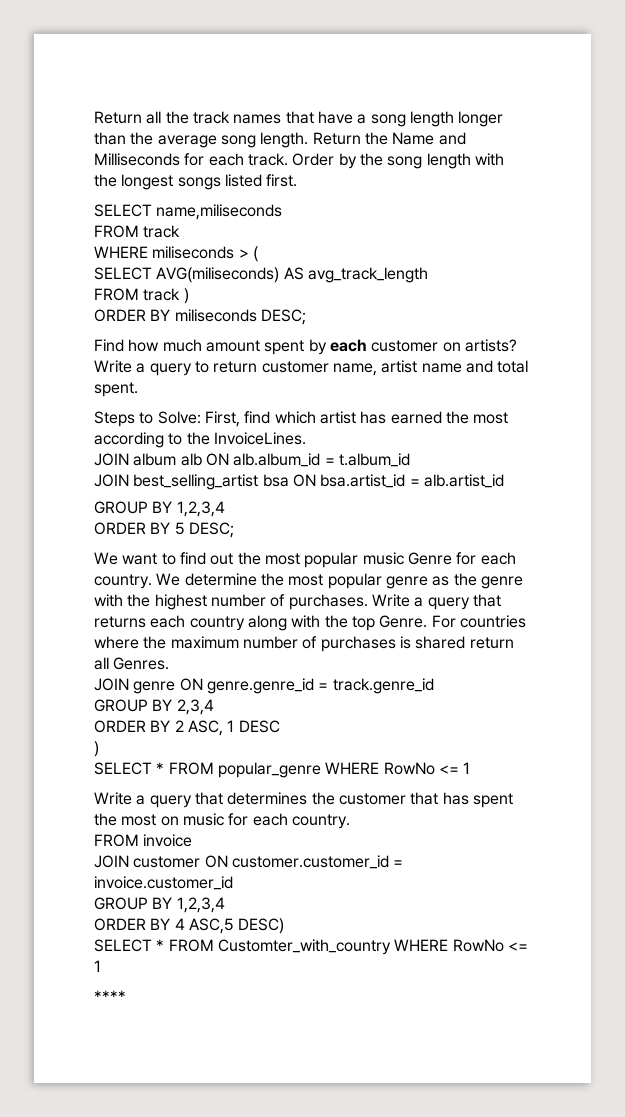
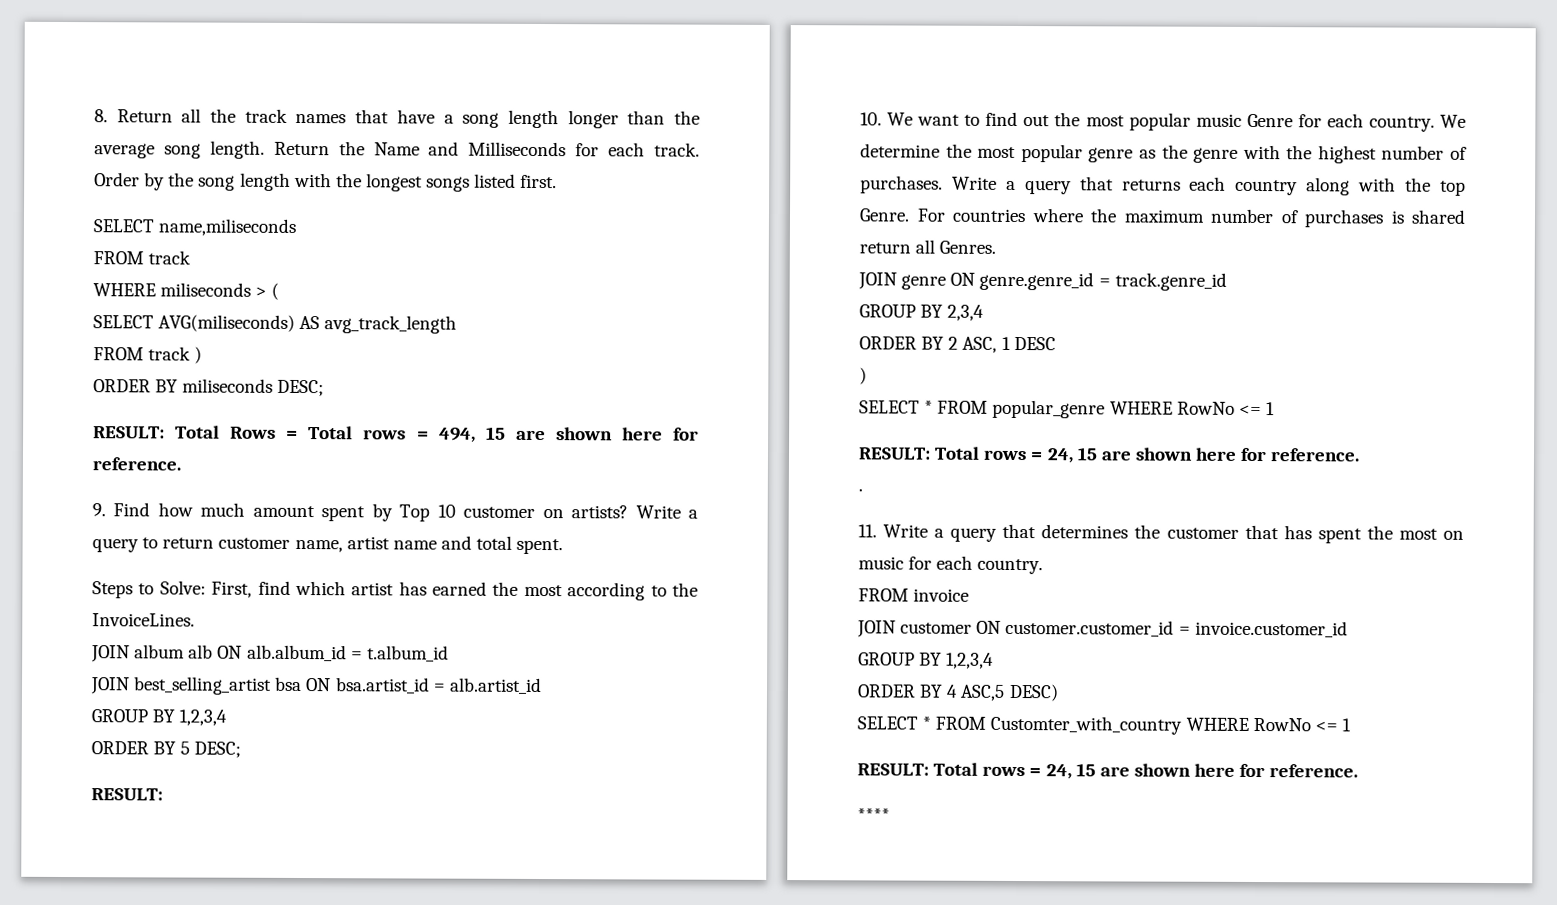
(94, 117) none -> [94,109,108,123] 8.
(306, 317) none -> [93,425,699,443] [92,457,181,471] [92,503,106,517] RESULT: Total Rows = Total rows = 494, 15 are shown here for reference. // 9.
[329,339,367,352] each -> [399,504,456,522] Top 10
(234, 530) none -> [91,788,163,801] [860,112,882,126] RESULT: // 10.
(471, 768) none -> [858,446,1361,464] [858,488,863,492] [858,524,877,538] RESULT: Total rows = 24, 15 are shown here for reference. // . // 11.
(101, 966) none -> [857,762,1359,780] // RESULT: Total rows = 24, 15 are shown here for reference.

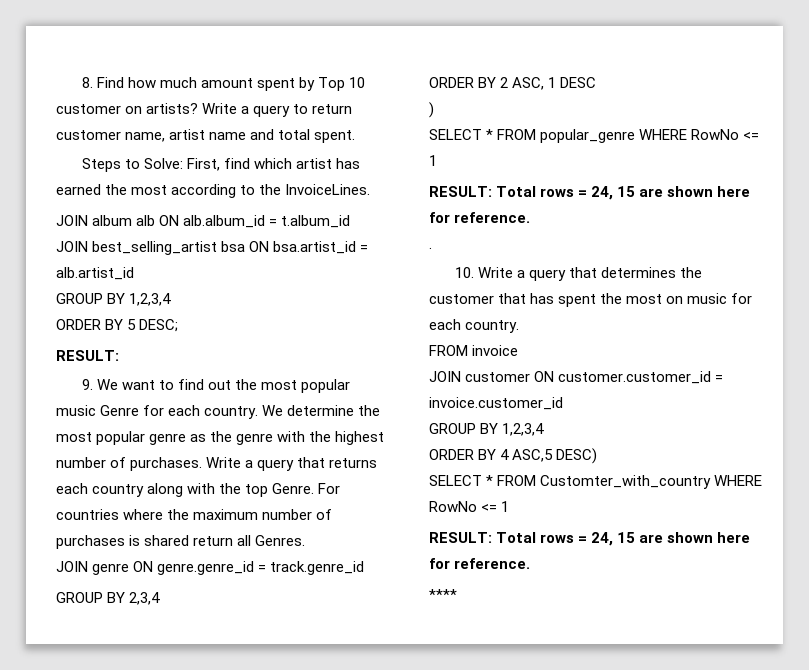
[116,108,700,129] [94,140,700,159] [94,172,558,192] [93,218,297,236] [93,250,192,265] [93,282,280,300] [93,314,458,334] [93,346,203,364] [93,378,325,397] [93,425,699,443] [92,457,181,471] [92,503,106,517] Return all the track names that have a song length longer than the average song length. Return the Name and Milliseconds for each track. Order by the song length with the longest songs listed first. // SELECT name,miliseconds // FROM track // WHERE miliseconds > ( // SELECT AVG(miliseconds) AS avg_track_length // FROM track ) // ORDER BY miliseconds DESC; // RESULT: Total Rows = Total rows = 494, 15 are shown here for reference. // 9. -> (94, 82) none
[860,112,882,126] 10. -> [82,379,94,390] 9.
[858,524,877,538] 11. -> [455,267,475,278] 10.

